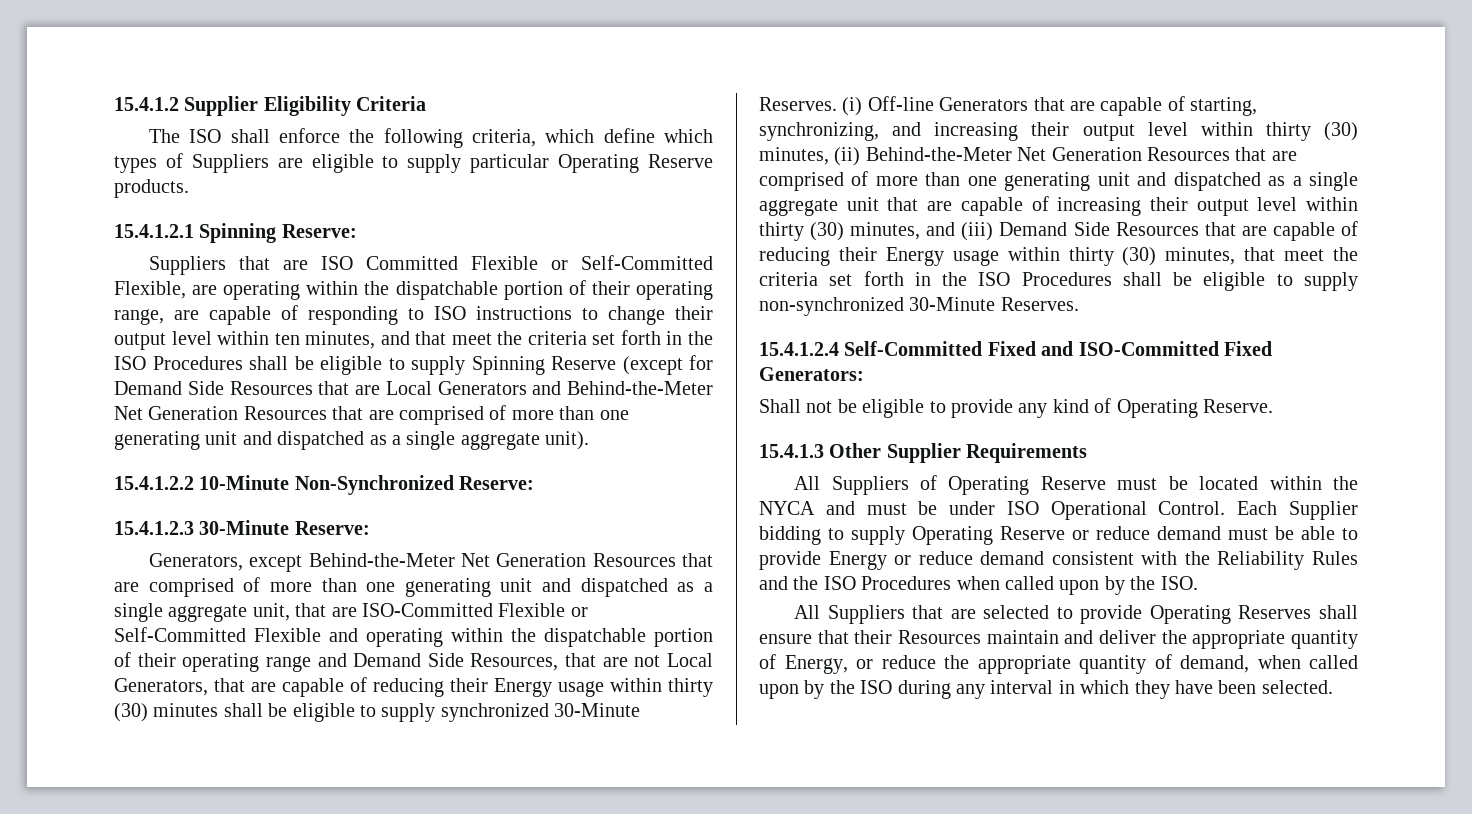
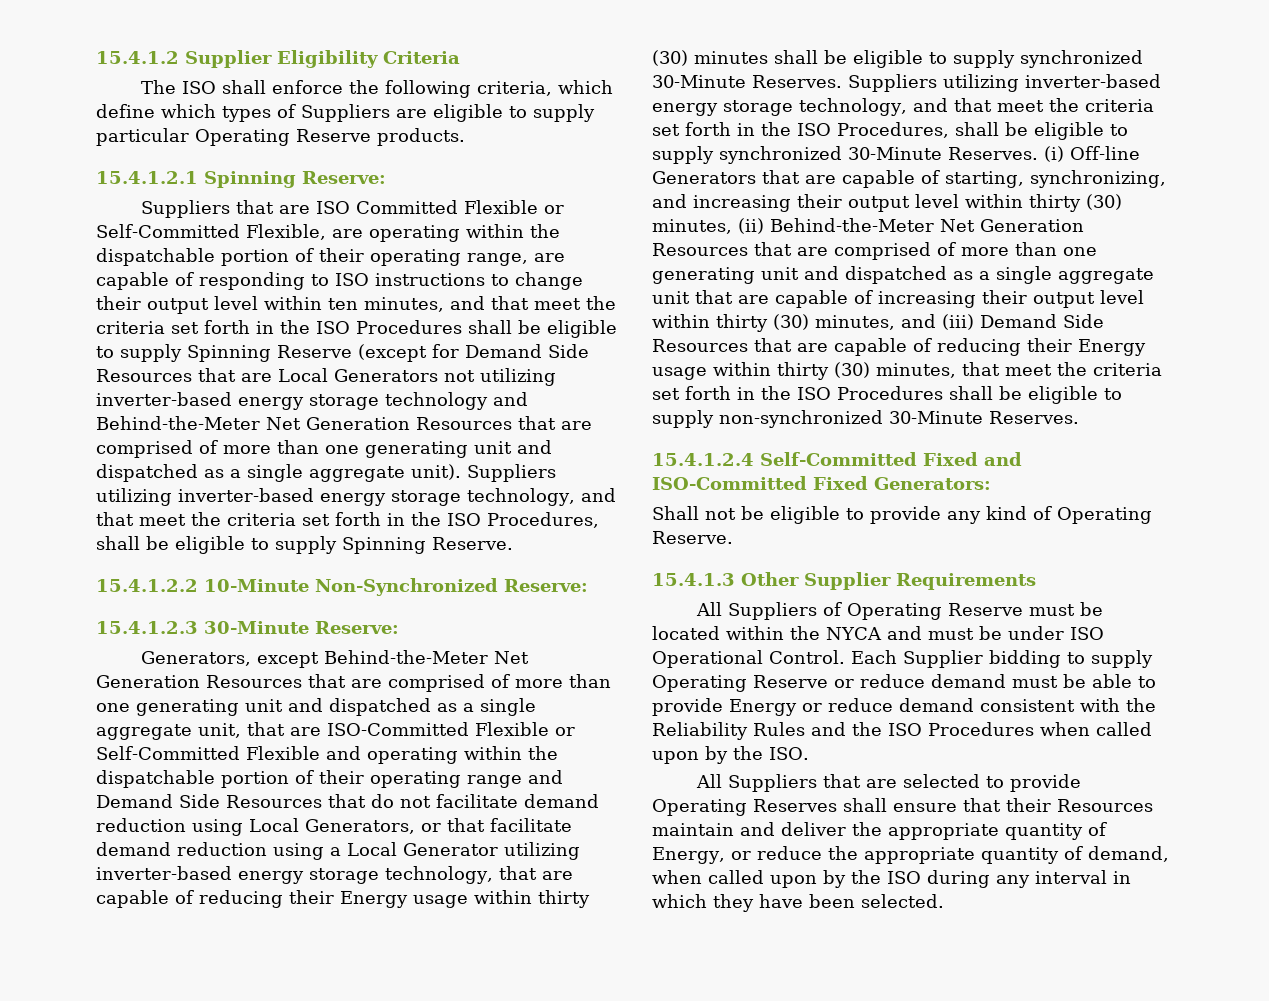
(527, 388) none -> [444,368,556,386] [96,392,488,410] not utilizing inverter-based energy storage technology
(590, 440) none -> [467,464,556,482] [96,488,616,506] [96,512,599,528] [96,536,513,554] Suppliers utilizing inverter-based energy storage technology, and that meet the criteria set forth in the ISO Procedures, shall be eligible to supply Spinning Reserve.
[470,653,713,671] [114,678,208,696] Resources, that are not Local Generators, -> [226,794,599,808] [96,818,572,836] [96,842,580,860] [96,866,493,884] Resources that do not facilitate demand reduction using Local Generators, or that facilitate demand reduction using a Local Generator utilizing inverter-based energy storage technology,
(837, 104) none -> [848,74,1161,92] [652,98,1154,116] [652,122,1128,140] [652,146,1038,164] Suppliers utilizing inverter-based energy storage technology, and that meet the criteria set forth in the ISO Procedures, shall be eligible to supply synchronized 30-Minute Reserves.

